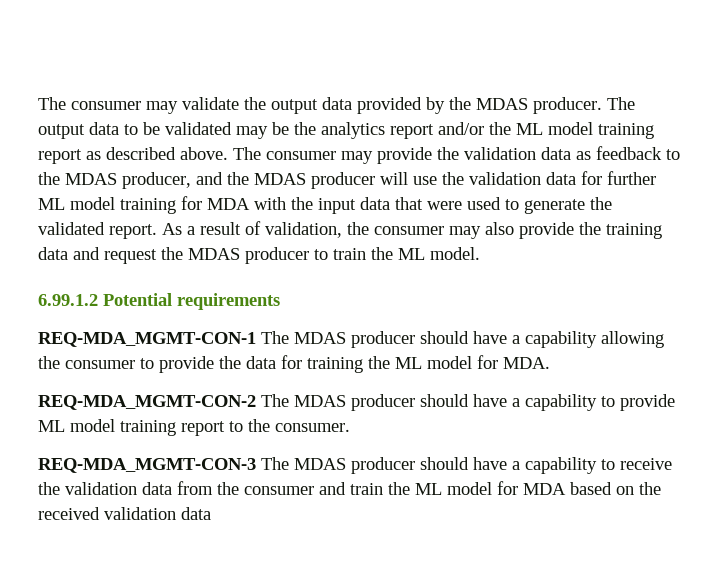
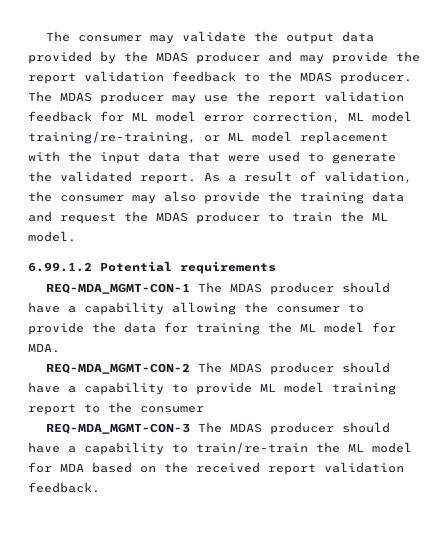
[533,97,635,114] [38,122,654,139] [38,147,591,164] producer. The output data to be validated may be the analytics report and/or the ML model training report as described above. The consumer may provide the validation data as -> [196,51,420,64] [28,71,164,84] producer and may provide the report validation
[122,172,408,189] producer, and the MDAS producer will -> [340,71,412,84] [28,91,196,104] producer. The MDAS producer may
[469,171,656,185] [38,196,250,214] validation data for further ML model training for MDA -> [268,91,404,104] [28,111,412,123] [28,131,388,144] report validation feedback for ML model error correction, ML model training/re-training, or ML model replacement
[275,423,350,432] consumer. -> [140,406,204,413] consumer
[620,458,672,470] [38,481,383,495] receive the validation data from the consumer and train -> [196,442,308,454] train/re-train
[104,507,211,520] validation data -> [268,462,404,475] [28,482,100,493] report validation feedback.

